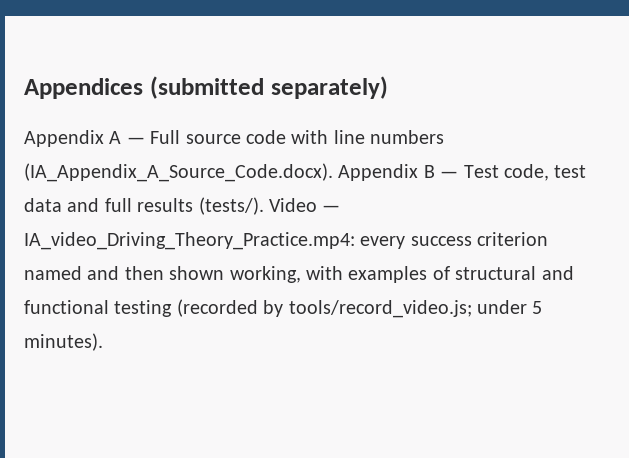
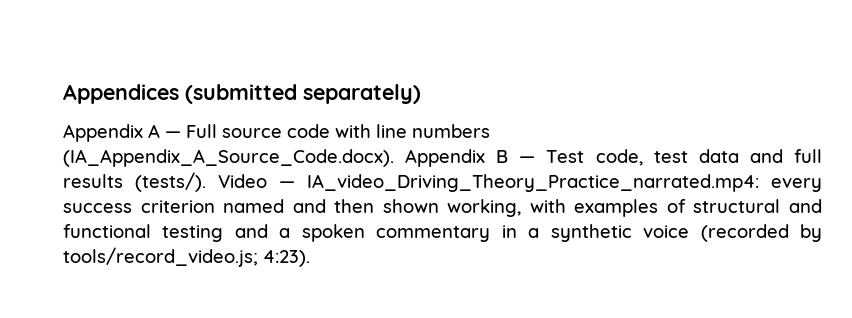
[24,232,355,250] IA_video_Driving_Theory_Practice.mp4: -> [307,174,759,192] IA_video_Driving_Theory_Practice_narrated.mp4:
[176,299,543,318] [24,333,103,351] (recorded by tools/record_video.js; under 5 minutes). -> [234,224,822,242] [63,247,310,267] and a spoken commentary in a synthetic voice (recorded by tools/record_video.js; 4:23).

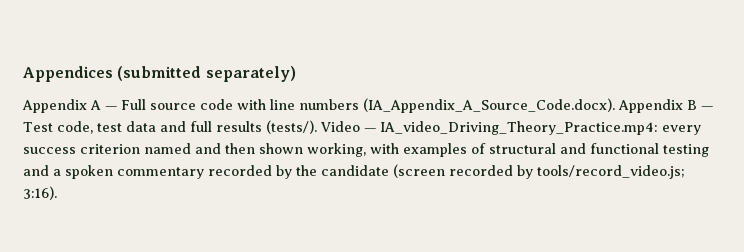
[307,174,759,192] IA_video_Driving_Theory_Practice_narrated.mp4: -> [379,121,658,135] IA_video_Driving_Theory_Practice.mp4:
[501,224,789,242] in a synthetic voice (recorded -> [208,164,513,179] recorded by the candidate (screen recorded
[263,250,310,267] 4:23). -> [23,186,57,200] 3:16).

